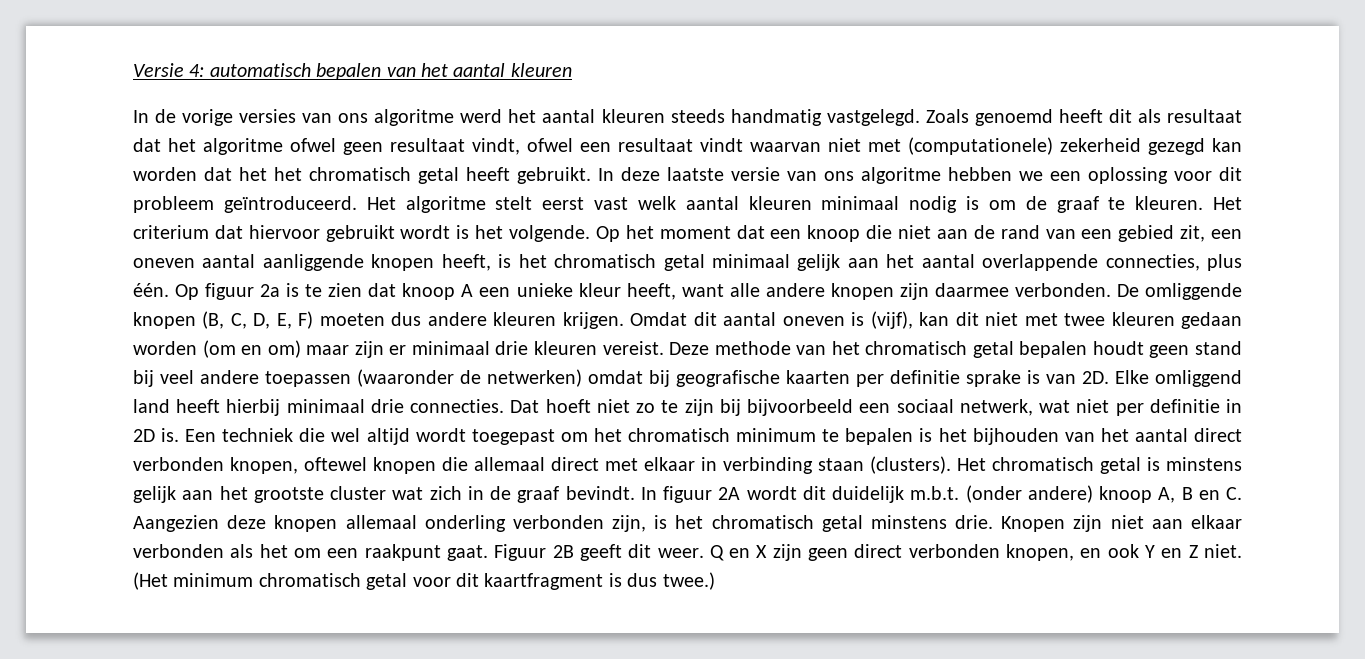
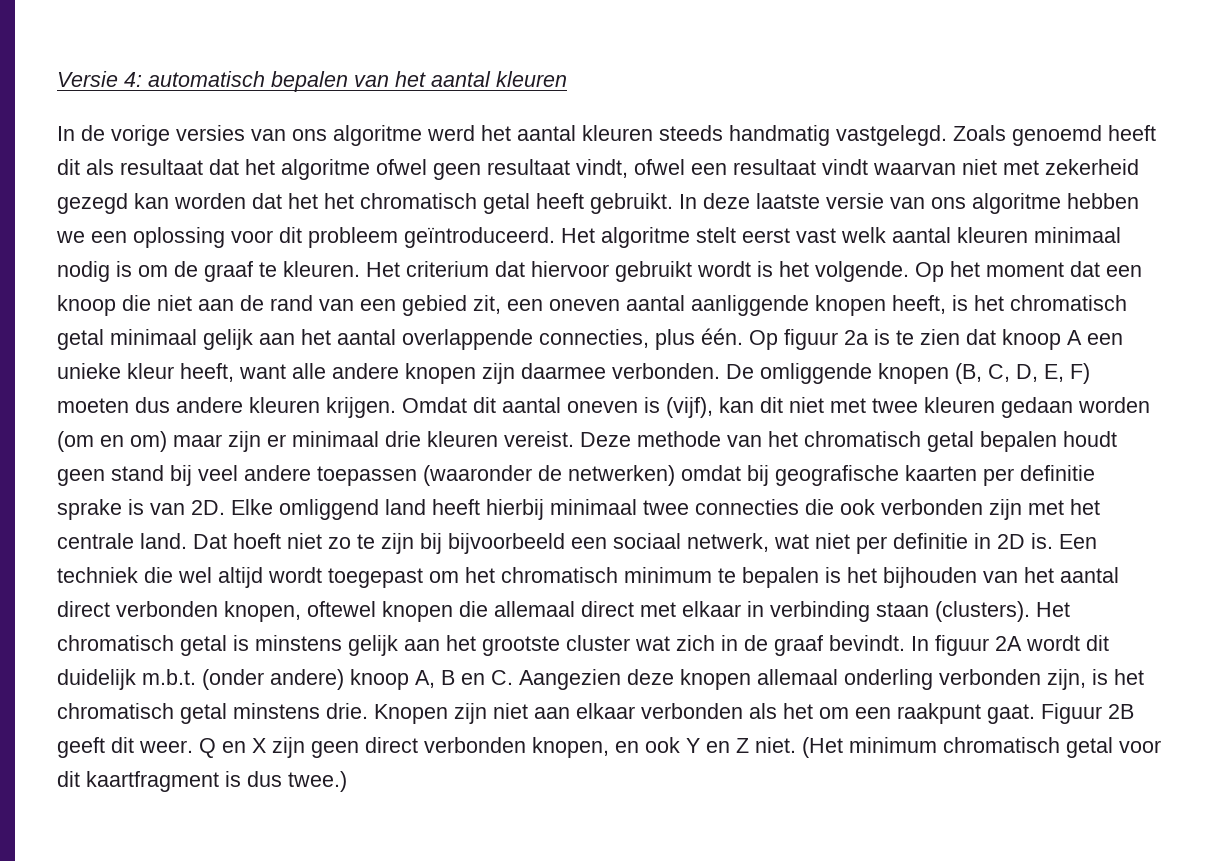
[908,137,1053,155] (computationele) -> (1039, 167) none
[370,399,505,413] drie connecties. -> [643,499,1100,520] [57,533,187,549] twee connecties die ook verbonden zijn met het centrale land.

